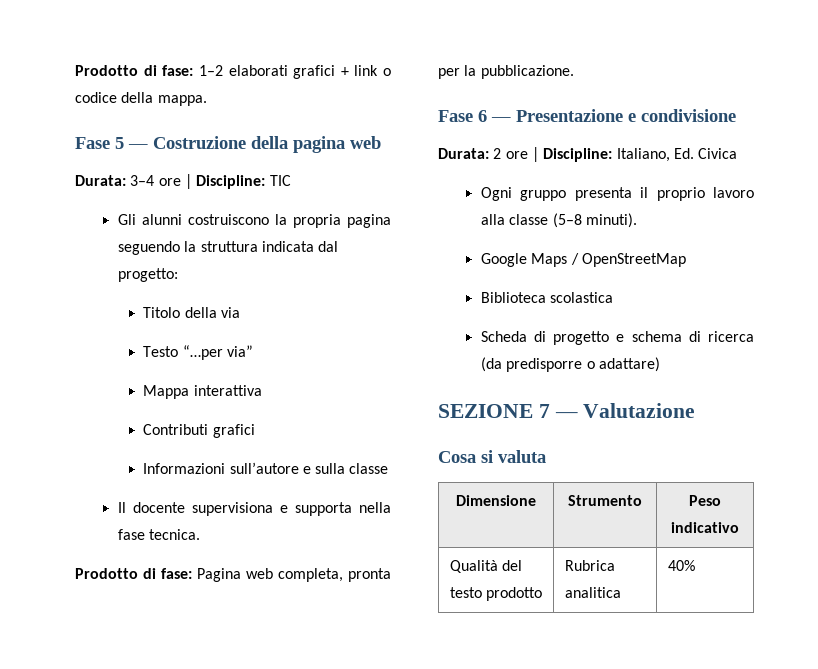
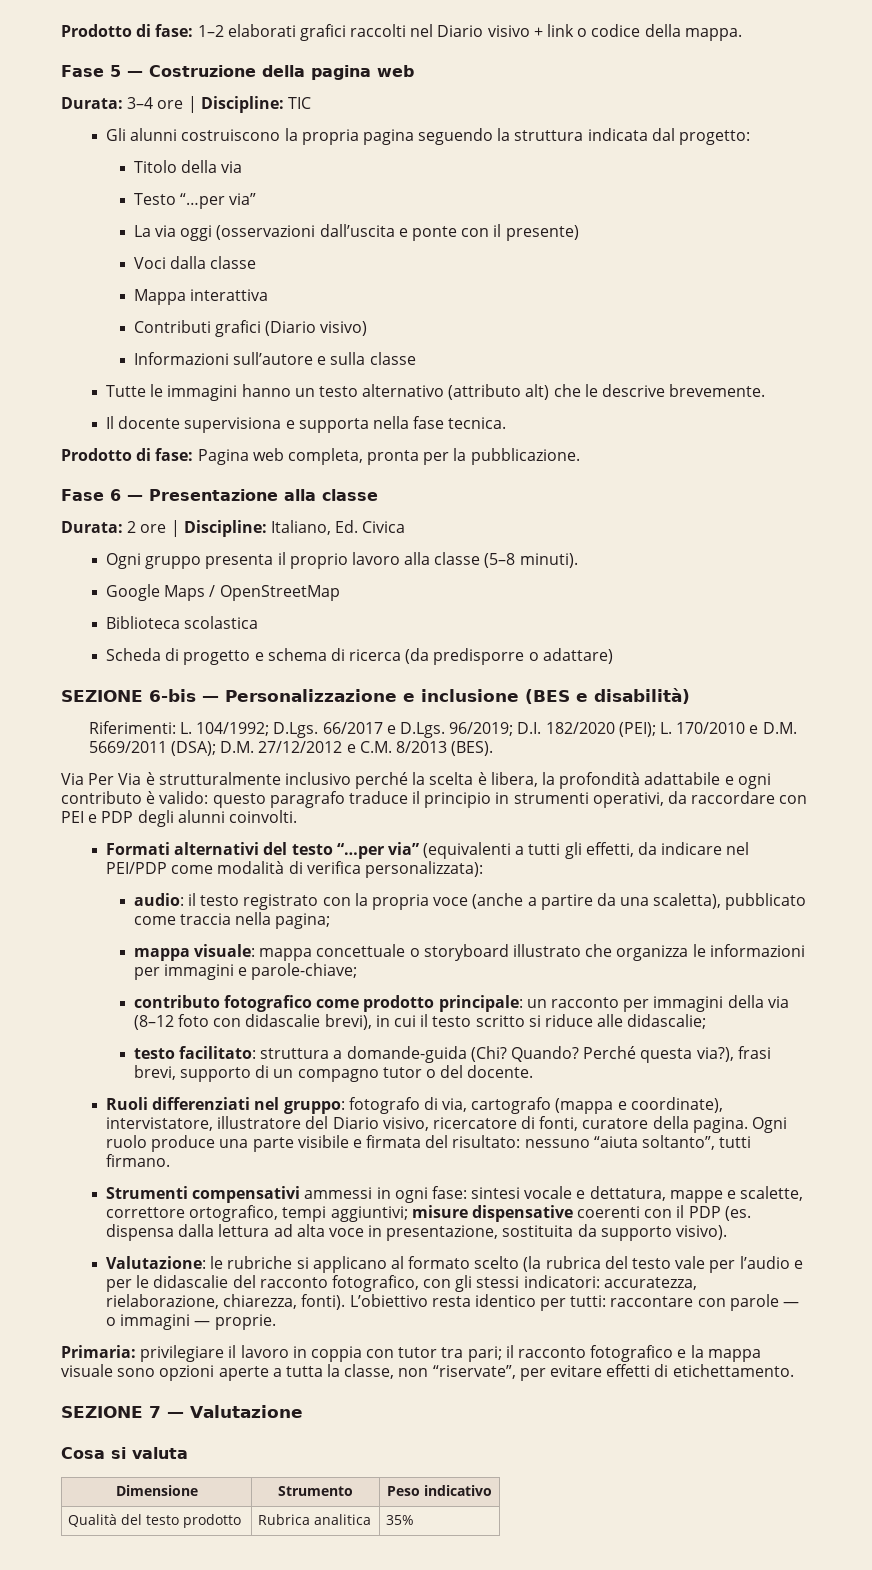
(336, 72) none -> [350,24,530,37] raccolti nel Diario visivo
(253, 351) none -> [133,224,579,241] [133,256,257,269] // La via oggi (osservazioni dall’uscita e ponte con il presente) // Voci dalla classe
(255, 431) none -> [265,321,368,336] (Diario visivo)
(389, 468) none -> [105,384,766,401] // Tutte le immagini hanno un testo alternativo (attributo alt) che le descrive brevemente.
[628,109,736,122] e condivisione -> [283,489,378,501] alla classe
(660, 364) none -> [61,688,690,704] [88,721,797,738] [88,741,494,756] [61,772,771,789] [61,791,808,808] [61,810,297,827] [105,842,750,859] [105,861,483,878] [133,893,807,910] [133,912,331,929] [133,944,805,961] [133,963,358,980] [133,995,789,1012] [133,1014,707,1030] [133,1046,771,1063] [133,1065,534,1082] [105,1097,723,1114] [105,1116,787,1133] [105,1135,752,1152] [105,1154,170,1167] [105,1186,804,1203] [105,1205,751,1222] [105,1224,727,1241] [105,1256,803,1273] [105,1275,697,1292] [105,1294,799,1311] [105,1314,276,1330] [61,1345,761,1362] [61,1364,794,1381] // SEZIONE 6-bis — Personalizzazione e inclusione (BES e disabilità) // Riferimenti: L. 104/1992; D.Lgs. 66/2017 e D.Lgs. 96/2019; D.I. 182/2020 (PEI); L. 170/2010 e D.M. 5669/2011 (DSA); D.M. 27/12/2012 e C.M. 8/2013 (BES). // Via Per Via è strutturalmente inclusivo perché la scelta è libera, la profondità adattabile e ogni contributo è valido: questo paragrafo traduce il principio in strumenti operativi, da raccordare con PEI e PDP degli alunni coinvolti. // Formati alternativi del testo “…per via” (equivalenti a tutti gli effetti, da indicare nel PEI/PDP come modalità di verifica personalizzata): // audio: il testo registrato con la propria voce (anche a partire da una scaletta), pubblicato come traccia nella pagina; // mappa visuale: mappa concettuale o storyboard illustrato che organizza le informazioni per immagini e parole-chiave; // contributo fotografico come prodotto principale: un racconto per immagini della via (8–12 foto con didascalie brevi), in cui il testo scritto si riduce alle didascalie; // testo facilitato: struttura a domande-guida (Chi? Quando? Perché questa via?), frasi brevi, supporto di un compagno tutor o del docente. // Ruoli differenziati nel gruppo: fotografo di via, cartografo (mappa e coordinate), intervistatore, illustratore del Diario visivo, ricercatore di fonti, curatore della pagina. Ogni ruolo produce una parte visibile e firmata del risultato: nessuno “aiuta soltanto”, tutti firmano. // Strumenti compensativi ammessi in ogni fase: sintesi vocale e dettatura, mappe e scalette, correttore ortografico, tempi aggiuntivi; misure dispensative coerenti con il PDP (es. dispensa dalla lettura ad alta voce in presentazione, sostituita da supporto visivo). // Valutazione: le rubriche si applicano al formato scelto (la rubrica del testo vale per l’audio e per le didascalie del racconto fotografico, con gli stessi indicatori: accuratezza, rielaborazione, chiarezza, fonti). L’obiettivo resta identico per tutti: raccontare con parole — o immagini — proprie. // Primaria: privilegiare il lavoro in coppia con tutor tra pari; il racconto fotografico e la mappa visuale sono opzioni aperte a tutta la classe, non “riservate”, per evitare effetti di etichettamento.
[667,560,695,571] 40% -> [385,1515,414,1525] 35%

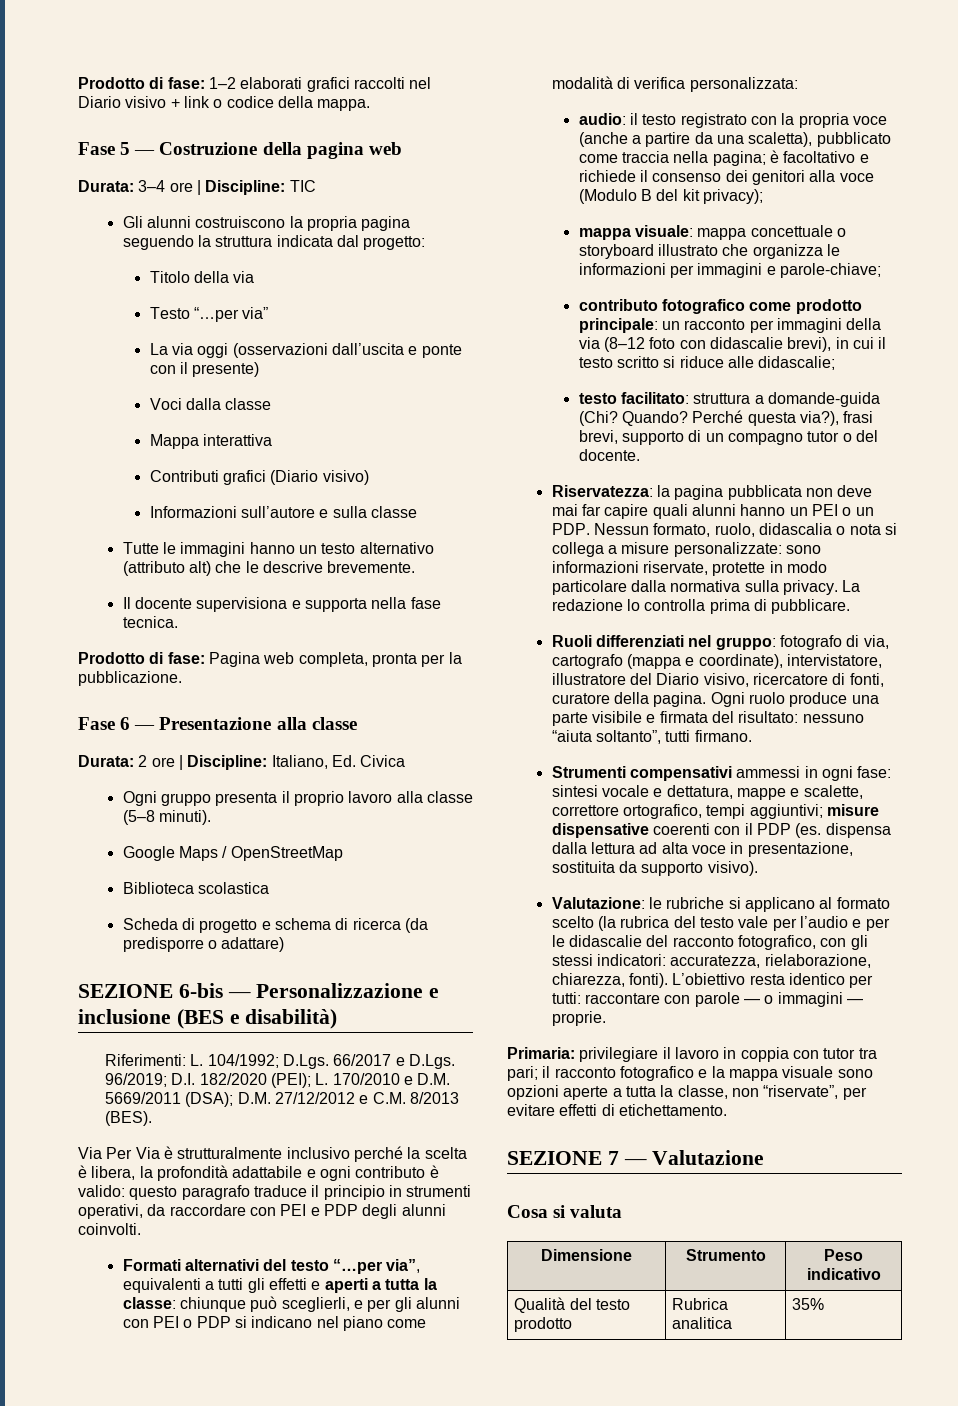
[387,842,512,859] via” (equivalenti -> [386,1259,421,1273] [122,1278,201,1293] via”, equivalenti
[585,842,750,857] [105,862,167,874] effetti, da indicare nel PEI/PDP -> [268,1278,437,1293] [122,1296,460,1312] [122,1316,383,1331] effetti e aperti a tutta la classe: chiunque può sceglierli, e per gli alunni con PEI o PDP si indicano nel piano
[364,861,483,878] personalizzata): -> [689,77,798,92] personalizzata:
(331, 921) none -> [769,150,869,163] [578,170,874,185] [578,189,763,204] è facoltativo e richiede il consenso dei genitori alla voce (Modulo B del kit privacy);
(534, 1071) none -> [551,485,873,500] [551,504,874,519] [551,523,897,537] [551,542,821,557] [551,561,827,576] [551,580,861,595] [551,599,851,614] // Riservatezza: la pagina pubblicata non deve mai far capire quali alunni hanno un PEI o un PDP. Nessun formato, ruolo, didascalia o nota si collega a misure personalizzate: sono informazioni riservate, protette in modo particolare dalla normativa sulla privacy. La redazione lo controlla prima di pubblicare.

